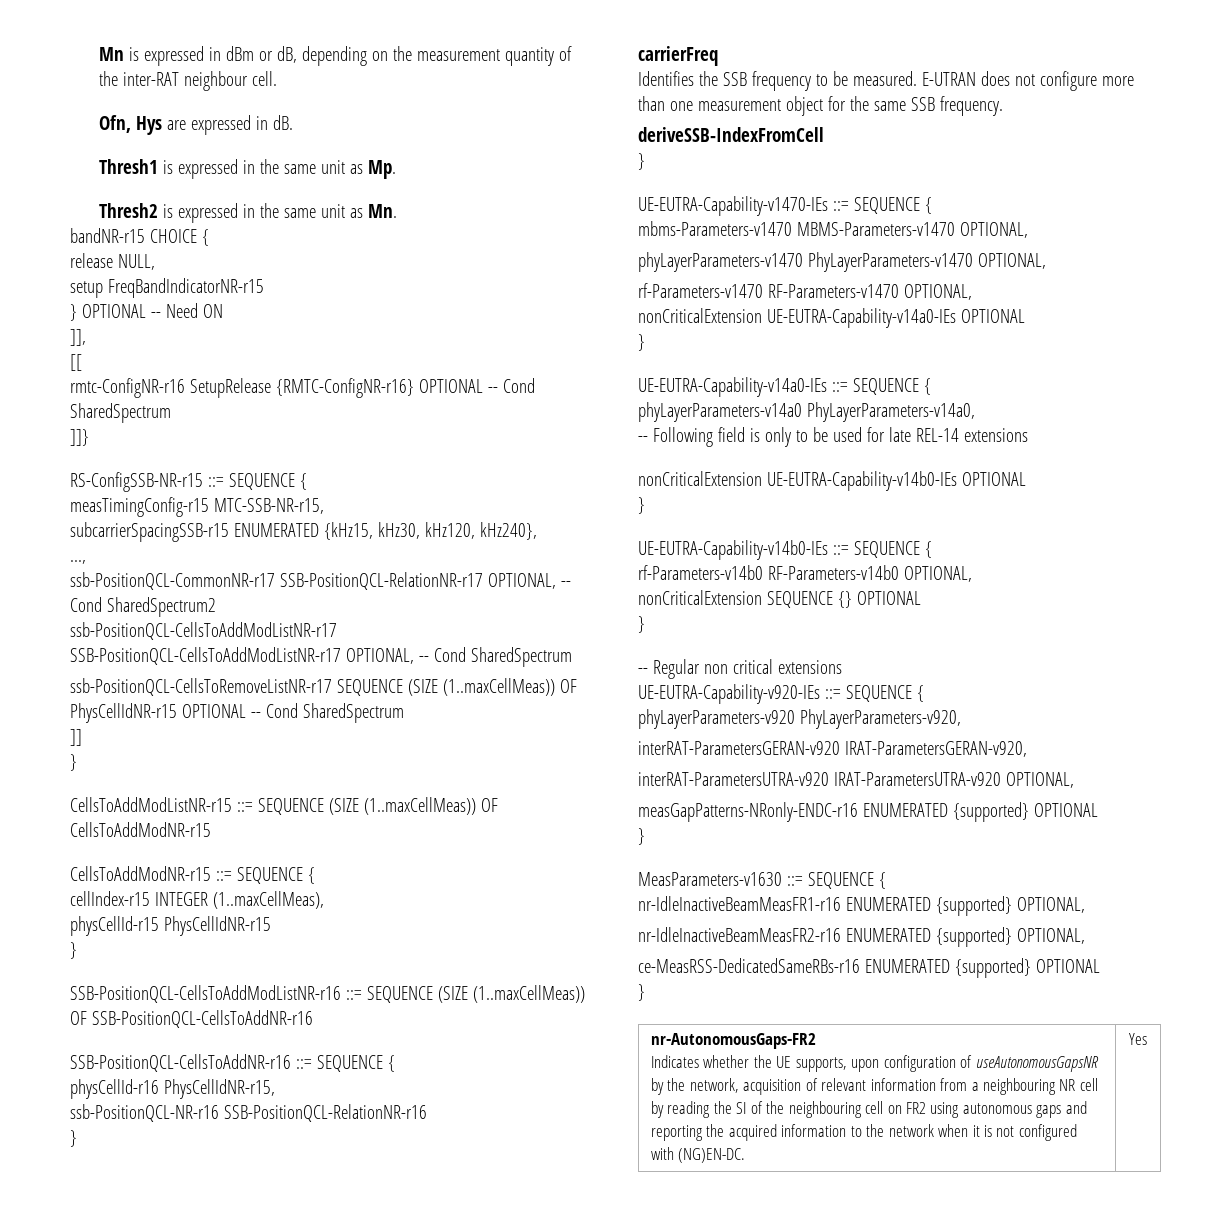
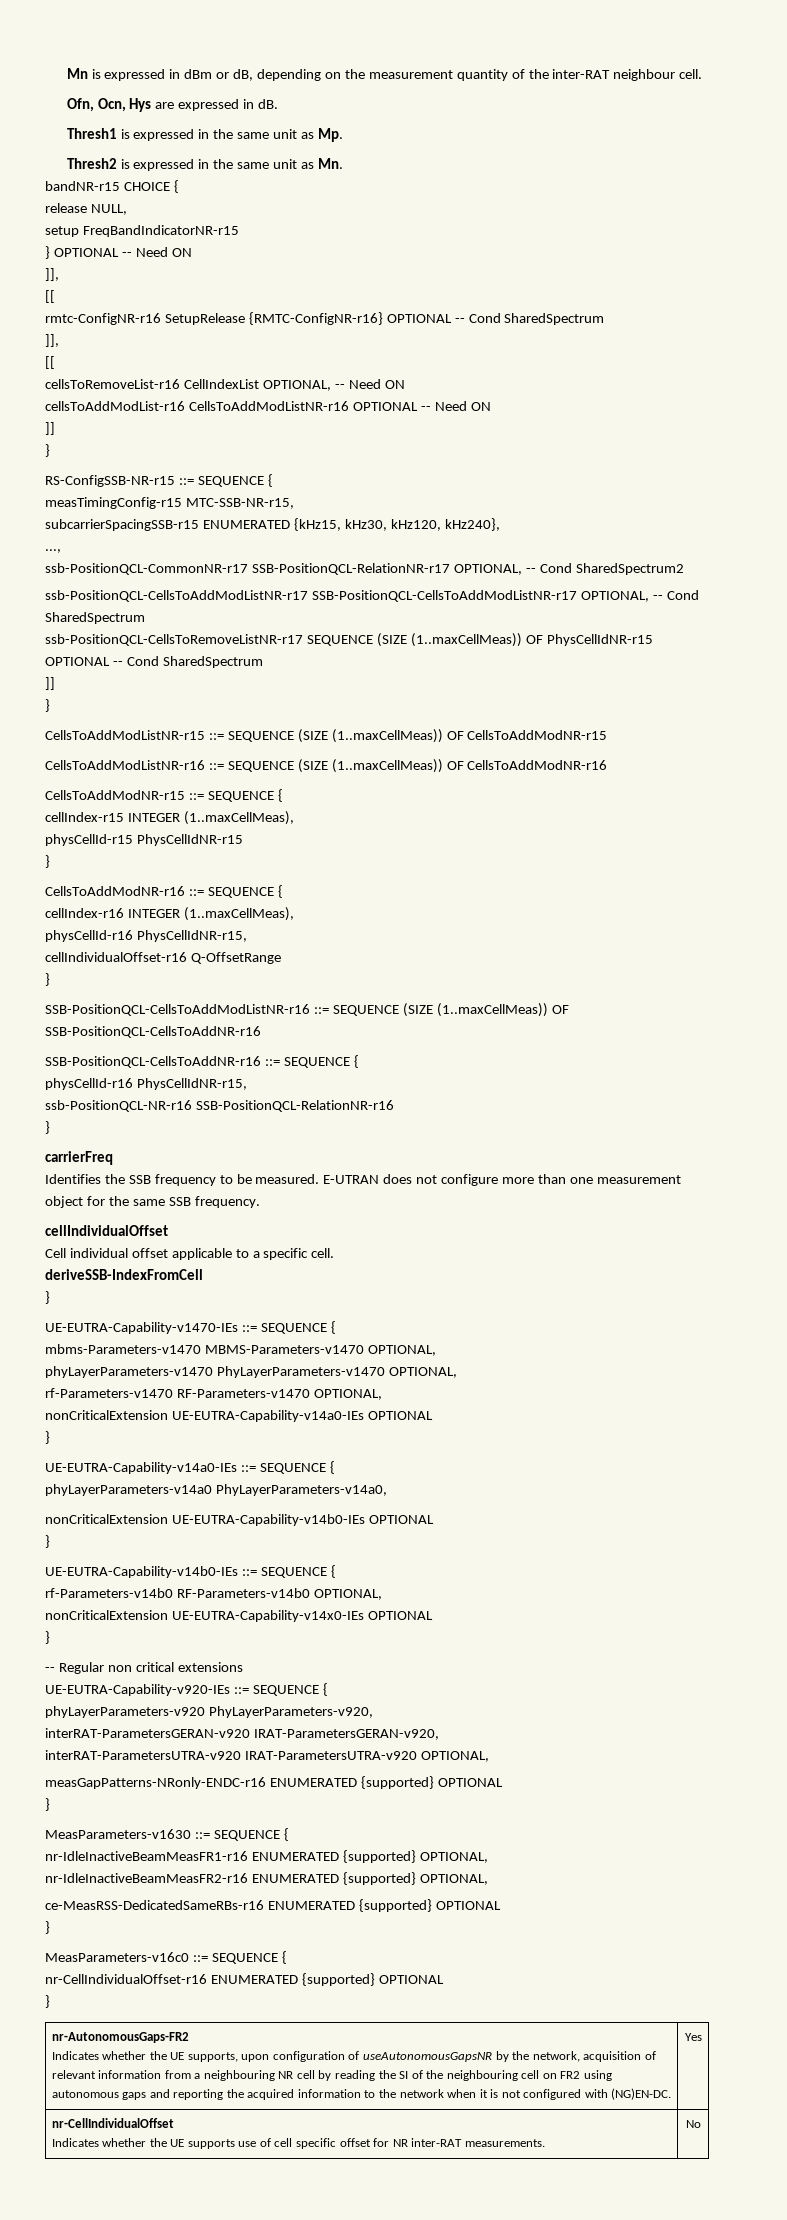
(132, 124) none -> [97,98,126,112] Ocn,
[70,429,89,446] ]]} -> [45,334,59,347] [45,356,55,369] [45,379,405,391] [45,401,491,411] [45,422,55,435] [45,444,50,457] ]], // [[ // cellsToRemoveList-r16 CellIndexList OPTIONAL, -- Need ON // cellsToAddModList-r16 CellsToAddModListNR-r16 OPTIONAL -- Need ON // ]] // }
(211, 829) none -> [45,759,608,773] // CellsToAddModListNR-r16 ::= SEQUENCE (SIZE (1..maxCellMeas)) OF CellsToAddModNR-r16
(77, 950) none -> [45,885,283,898] [45,907,294,921] [45,930,247,942] [45,952,281,964] [45,973,50,986] // CellsToAddModNR-r16 ::= SEQUENCE { // cellIndex-r16 INTEGER (1..maxCellMeas), // physCellId-r16 PhysCellIdNR-r15, // cellIndividualOffset-r16 Q-OffsetRange // }
(1003, 106) none -> [45,1225,168,1236] [45,1248,335,1260] // cellIndividualOffset // Cell individual offset applicable to a specific cell.
[638,427,1028,447] // -- Following field is only to be used for late REL-14 extensions -> (387, 1490) none
[766,591,852,608] SEQUENCE {} -> [171,1610,364,1622] UE-EUTRA-Capability-v14x0-IEs
(645, 992) none -> [45,1951,287,1964] [45,1973,444,1986] [45,1995,50,2008] // MeasParameters-v16c0 ::= SEQUENCE { // nr-CellIndividualOffset-r16 ENUMERATED {supported} OPTIONAL // }
(1148, 1039) none -> [51,2118,174,2128] [51,2138,545,2149] [685,2120,701,2128] // nr-CellIndividualOffset // Indicates whether the UE supports use of cell specific offset for NR inter-RAT measurements. | No

